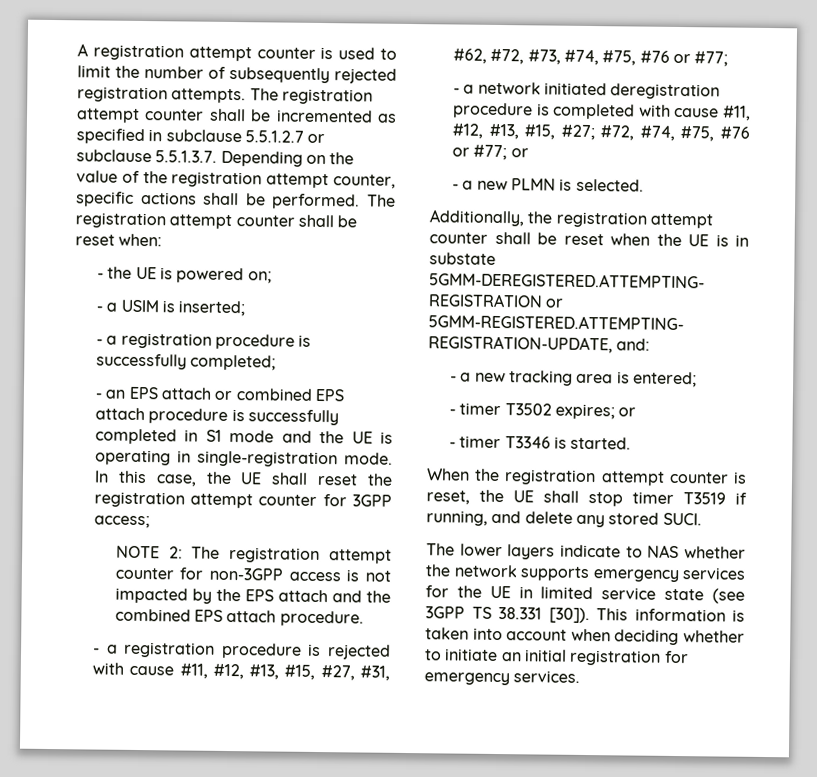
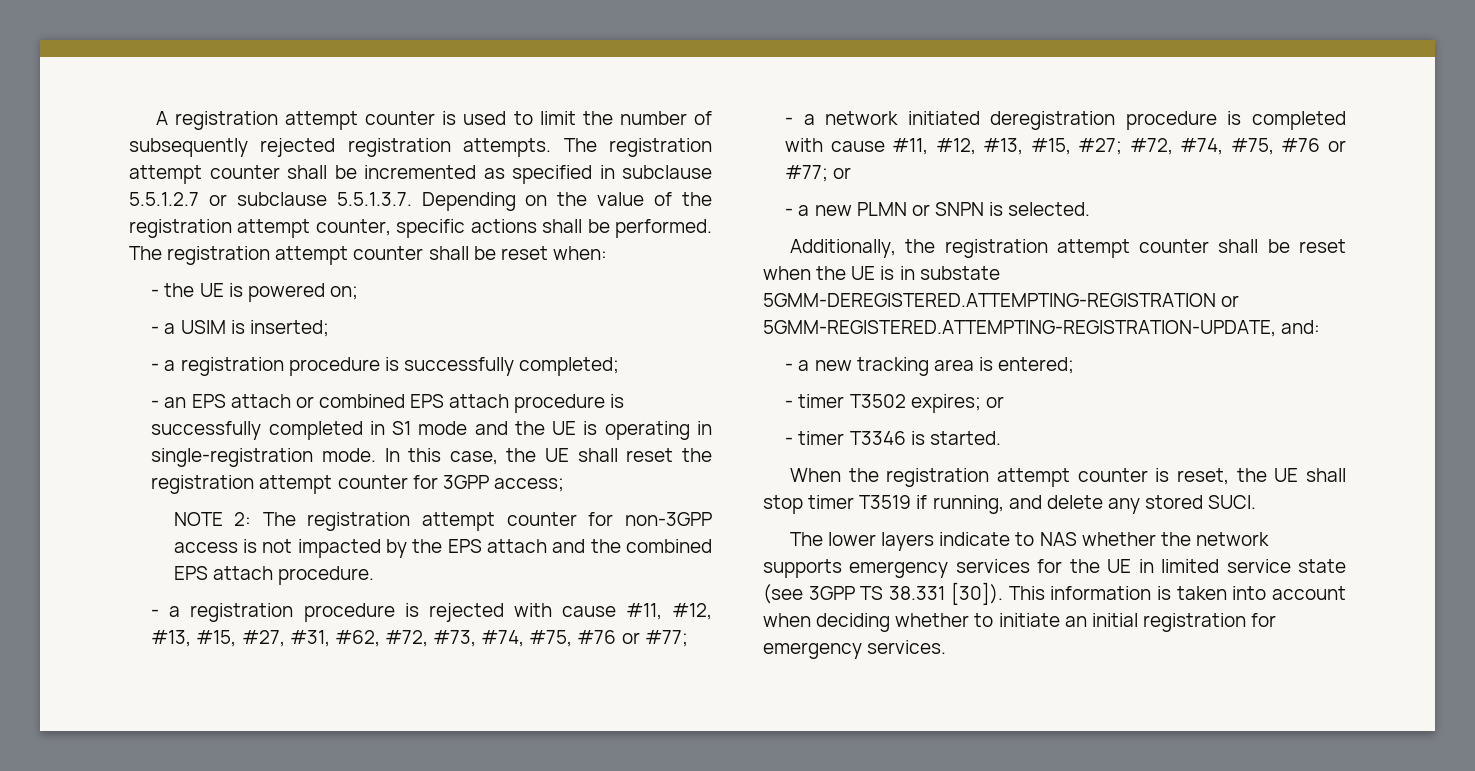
(556, 184) none -> [911,202,984,216] or SNPN

